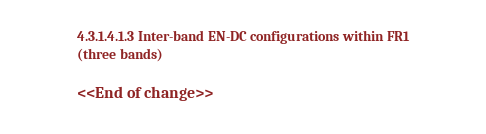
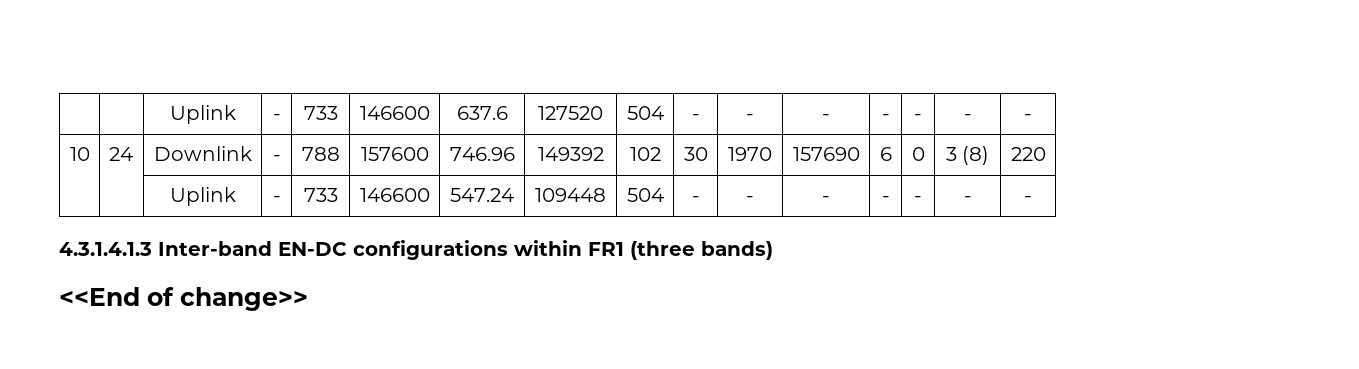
(77, 36) none -> [169,105,236,124] [272,114,281,120] [303,106,338,120] [359,106,430,120] [456,106,508,120] [538,106,603,120] [626,106,664,120] [691,114,700,120] [746,114,754,120] [822,114,830,120] [881,114,890,120] [914,114,922,120] [963,114,972,120] [1024,114,1032,120] [69,147,90,161] [108,147,133,161] [153,146,252,161] [272,155,281,161] [301,147,340,161] [360,147,429,161] [449,147,515,161] [537,147,604,161] [629,147,661,161] [683,147,708,161] [728,147,772,161] [792,147,860,161] [879,147,892,161] [911,147,925,161] [945,146,990,165] [1010,147,1046,161] [169,187,236,206] [272,196,281,202] [303,188,338,202] [359,188,430,202] [450,188,514,202] [535,188,606,202] [626,188,664,202] [691,196,700,202] [746,196,754,202] [822,196,830,202] [881,196,890,202] [914,196,922,202] [963,196,972,202] [1024,196,1032,202] | | Uplink | - | 733 | 146600 | 637.6 | 127520 | 504 | - | - | - | - | - | - | - // 10 | 24 | Downlink | - | 788 | 157600 | 746.96 | 149392 | 102 | 30 | 1970 | 157690 | 6 | 0 | 3 (8) | 220 // | | Uplink | - | 733 | 146600 | 547.24 | 109448 | 504 | - | - | - | - | - | - | - //

